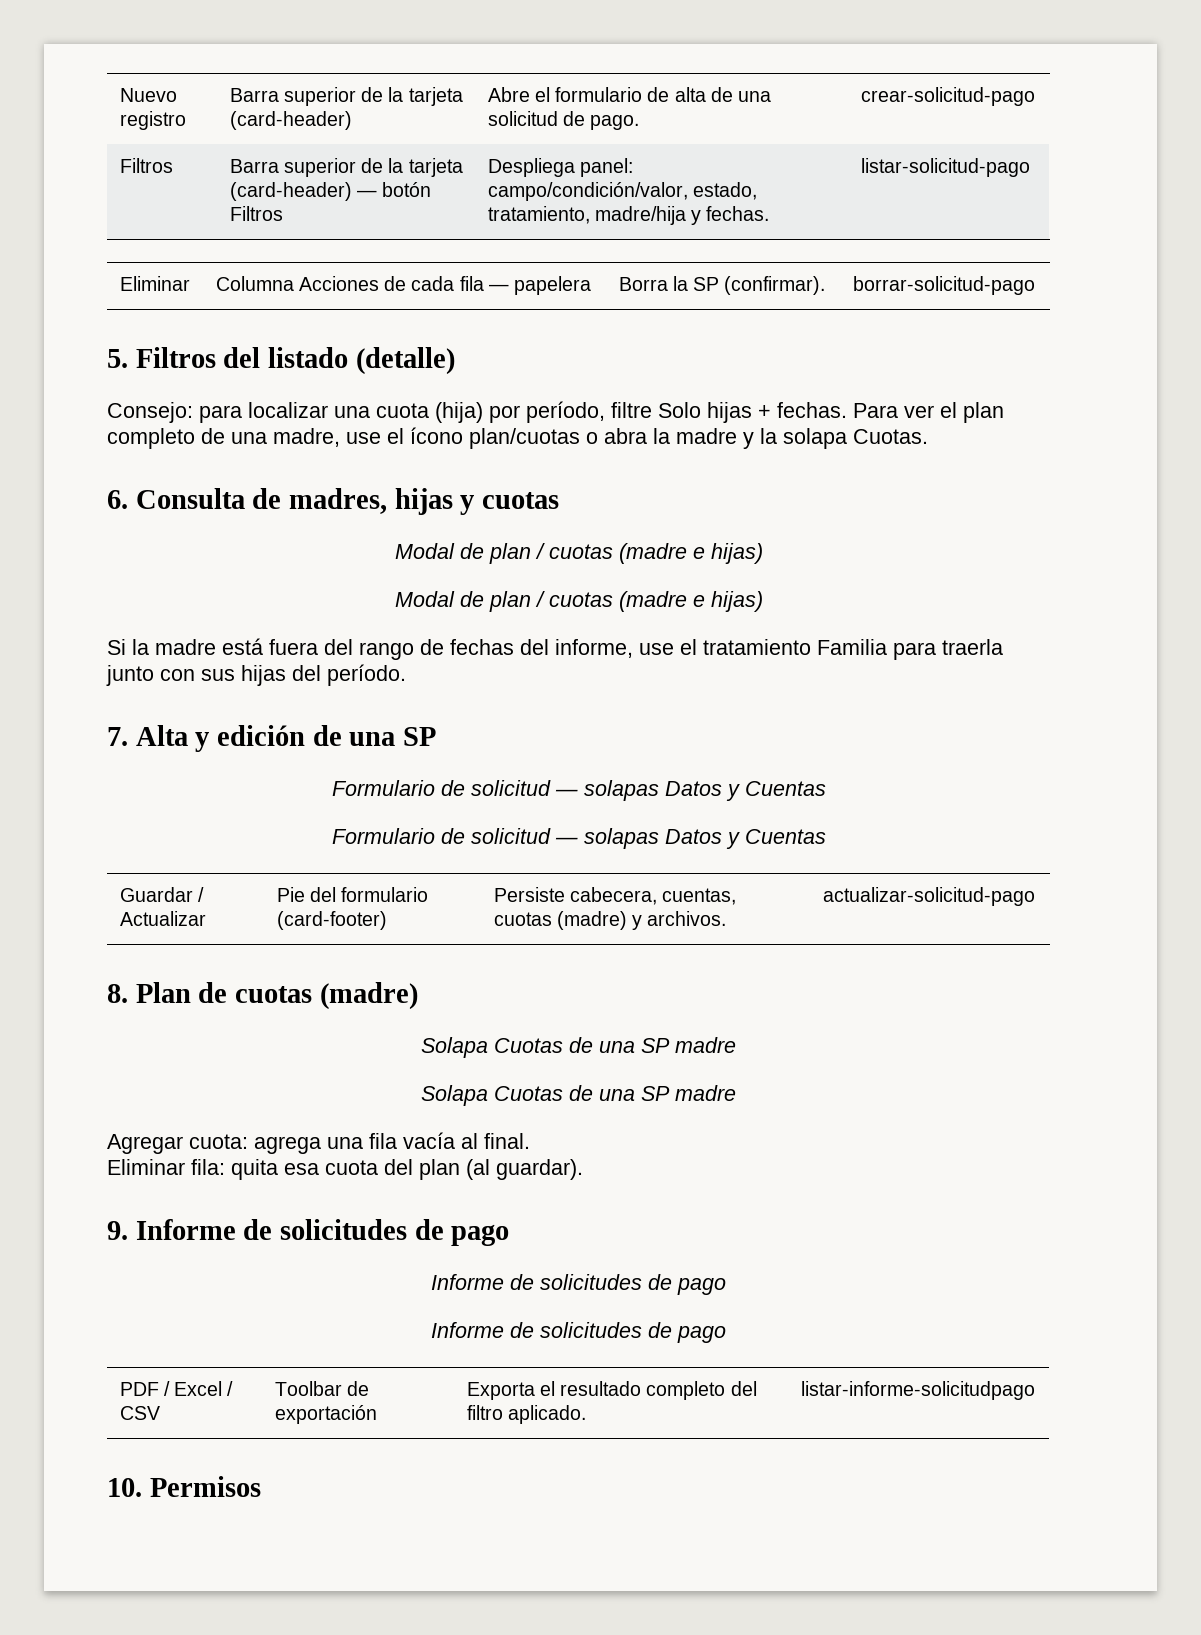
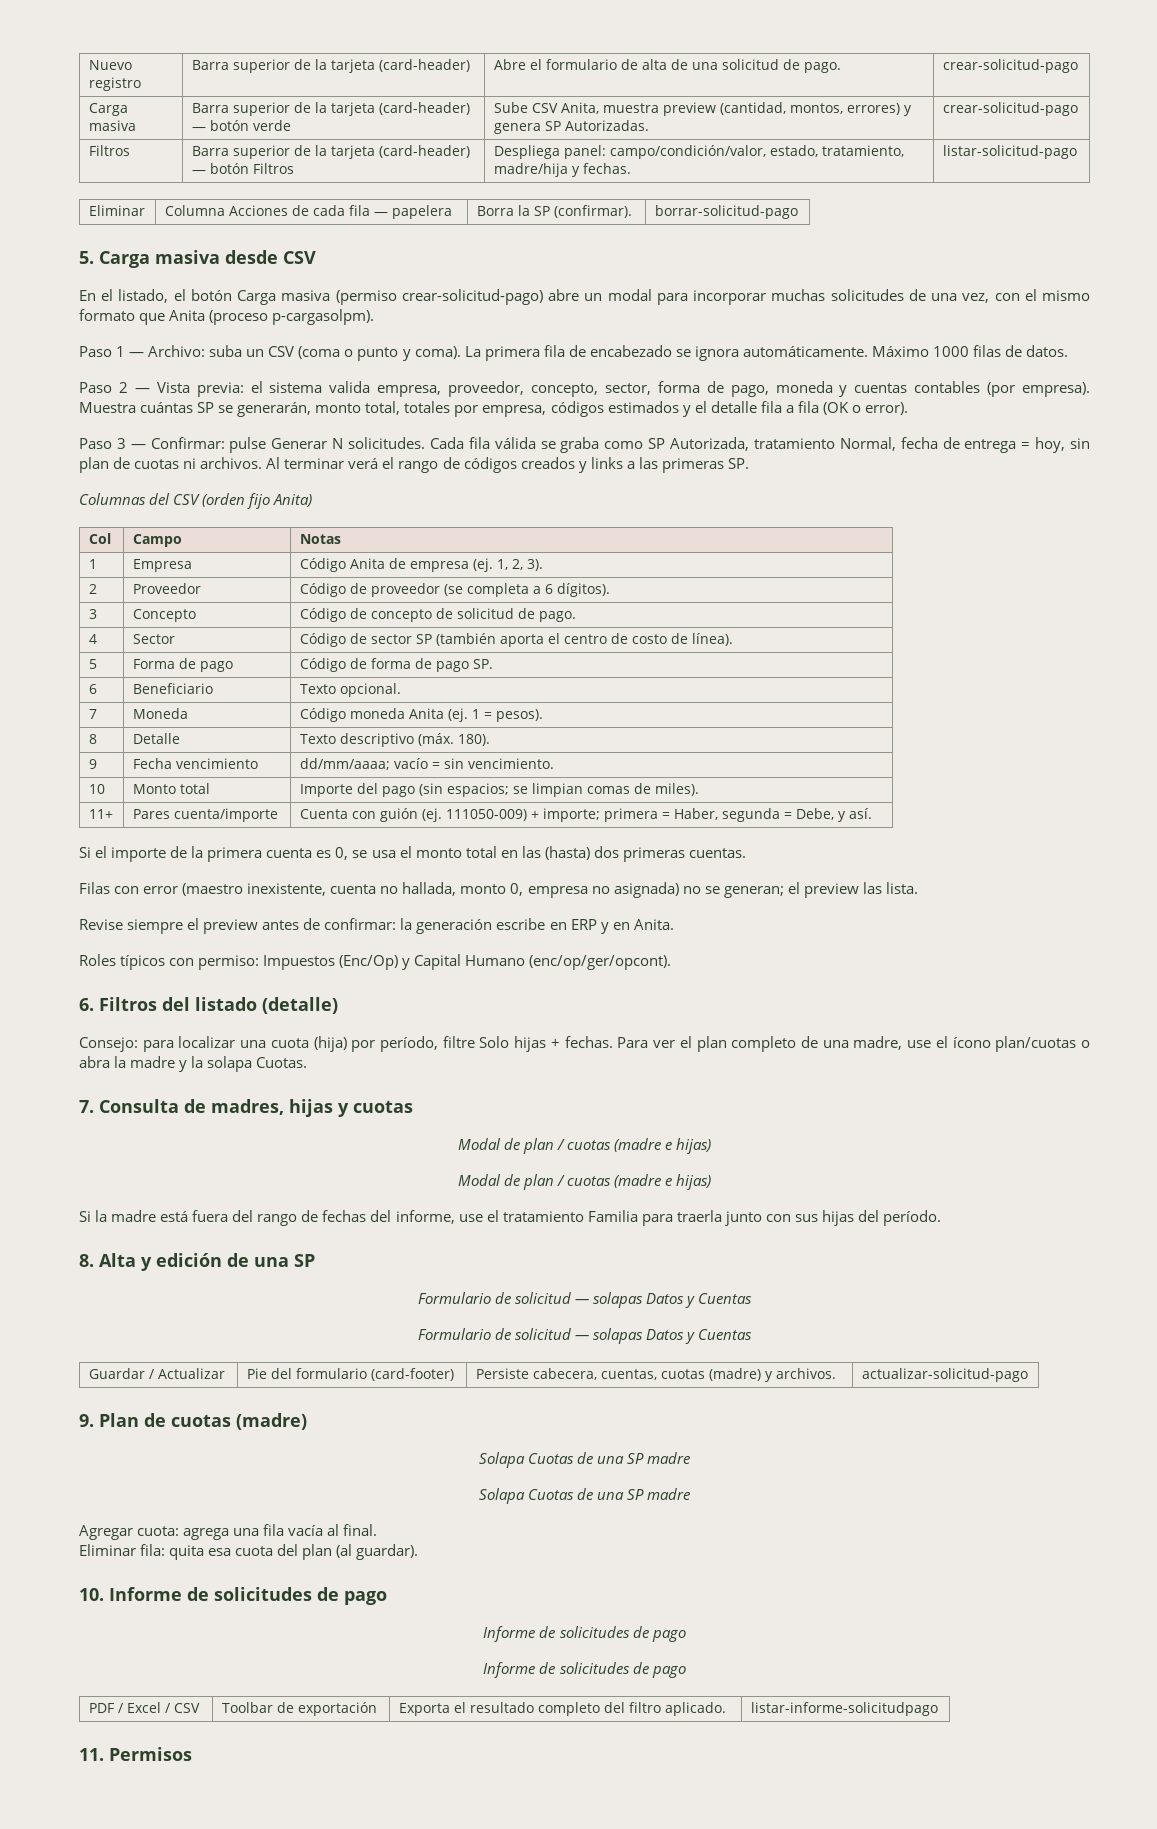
(1035, 96) none -> [88,103,128,116] [88,120,136,131] [191,102,470,116] [191,120,291,131] [493,102,912,116] [493,120,649,134] [942,102,1078,116] // Carga masiva | Barra superior de la tarjeta (card-header) — botón verde | Sube CSV Anita, muestra preview (cantidad, montos, errores) y genera SP Autorizadas. | crear-solicitud-pago
(128, 358) none -> [99,250,316,268] [79,289,1090,305] [79,309,375,325] [79,345,1069,361] [79,381,1090,397] [79,401,908,417] [79,437,1090,453] [79,457,749,473] [79,493,313,509] [88,533,111,544] [132,534,182,547] [299,534,341,544] [88,559,97,569] [132,559,192,572] [299,558,543,572] [88,584,97,594] [132,583,201,594] [299,583,610,597] [88,609,97,619] [132,609,196,622] [299,608,576,622] [88,634,97,644] [132,634,175,644] [299,633,733,647] [88,659,97,669] [132,658,233,672] [299,658,493,672] [88,684,97,694] [132,683,213,694] [299,683,401,697] [88,709,97,719] [132,708,188,719] [299,708,543,722] [88,734,97,744] [132,733,180,744] [299,733,490,747] [88,759,97,769] [132,758,258,769] [299,758,554,770] [88,784,105,794] [132,783,210,794] [299,783,699,797] [88,809,113,819] [132,808,278,822] [299,808,872,822] [79,846,746,862] [79,882,918,898] [79,918,674,934] [79,954,672,970] [79,998,94,1011] Carga masiva desde CSV // En el listado, el botón Carga masiva (permiso crear-solicitud-pago) abre un modal para incorporar muchas solicitudes de una vez, con el mismo formato que Anita (proceso p-cargasolpm). // Paso 1 — Archivo: suba un CSV (coma o punto y coma). La primera fila de encabezado se ignora automáticamente. Máximo 1000 filas de datos. // Paso 2 — Vista previa: el sistema valida empresa, proveedor, concepto, sector, forma de pago, moneda y cuentas contables (por empresa). Muestra cuántas SP se generarán, monto total, totales por empresa, códigos estimados y el detalle fila a fila (OK o error). // Paso 3 — Confirmar: pulse Generar N solicitudes. Cada fila válida se graba como SP Autorizada, tratamiento Normal, fecha de entrega = hoy, sin plan de cuotas ni archivos. Al terminar verá el rango de códigos creados y links a las primeras SP. // Columnas del CSV (orden fijo Anita) // Col | Campo | Notas // 1 | Empresa | Código Anita de empresa (ej. 1, 2, 3). // 2 | Proveedor | Código de proveedor (se completa a 6 dígitos). // 3 | Concepto | Código de concepto de solicitud de pago. // 4 | Sector | Código de sector SP (también aporta el centro de costo de línea). // 5 | Forma de pago | Código de forma de pago SP. // 6 | Beneficiario | Texto opcional. // 7 | Moneda | Código moneda Anita (ej. 1 = pesos). // 8 | Detalle | Texto descriptivo (máx. 180). // 9 | Fecha vencimiento | dd/mm/aaaa; vacío = sin vencimiento. // 10 | Monto total | Importe del pago (sin espacios; se limpian comas de miles). // 11+ | Pares cuenta/importe | Cuenta con guión (ej. 111050-009) + importe; primera = Haber, segunda = Debe, y así. // Si el importe de la primera cuenta es 0, se usa el monto total en las (hasta) dos primeras cuentas. // Filas con error (maestro inexistente, cuenta no hallada, monto 0, empresa no asignada) no se generan; el preview las lista. // Revise siempre el preview antes de confirmar: la generación escribe en ERP y en Anita. // Roles típicos con permiso: Impuestos (Enc/Op) y Capital Humano (enc/op/ger/opcont). // 6.
[107,490,128,509] 6. -> [79,1100,94,1113] 7.
[107,727,128,746] 7. -> [79,1254,94,1267] 8.
[107,984,128,1003] 8. -> [79,1414,94,1427] 9.
[107,1221,128,1240] 9. -> [79,1588,104,1601] 10.
[107,1478,142,1497] 10. -> [79,1748,104,1761] 11.

